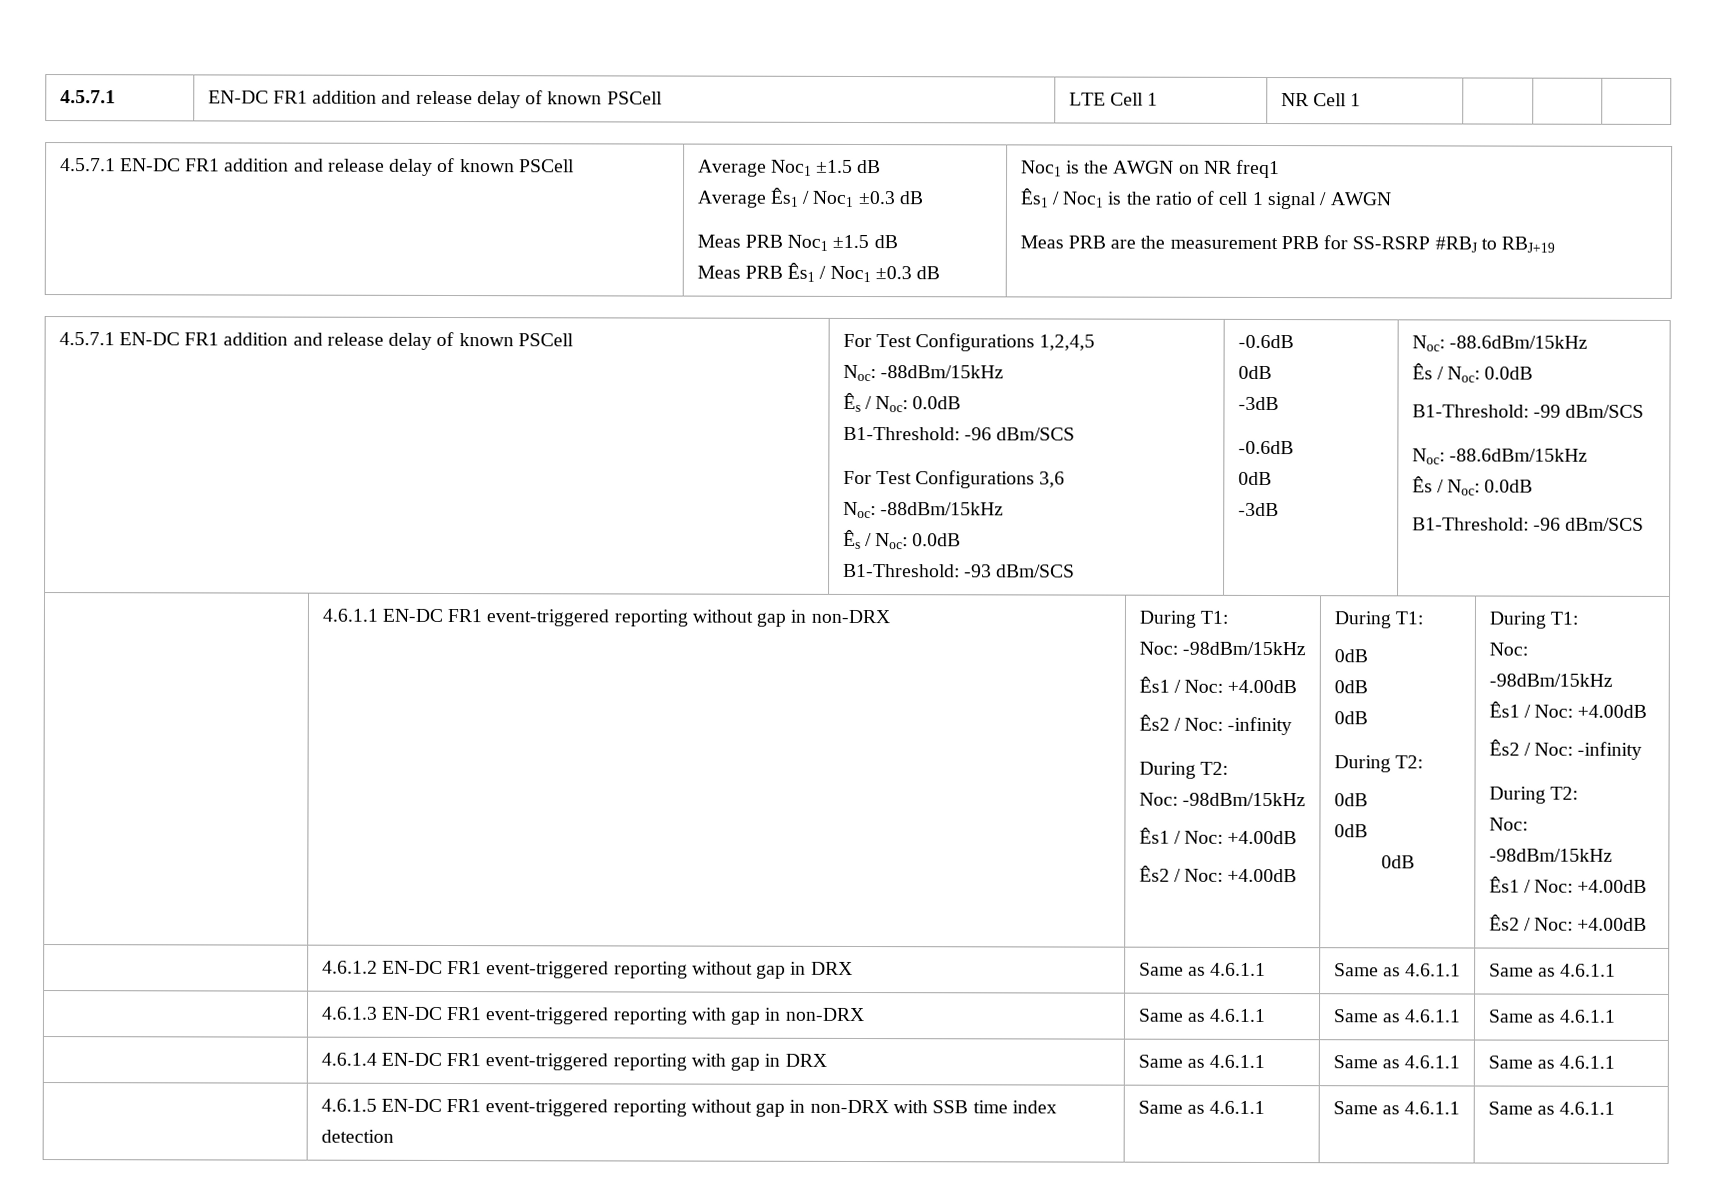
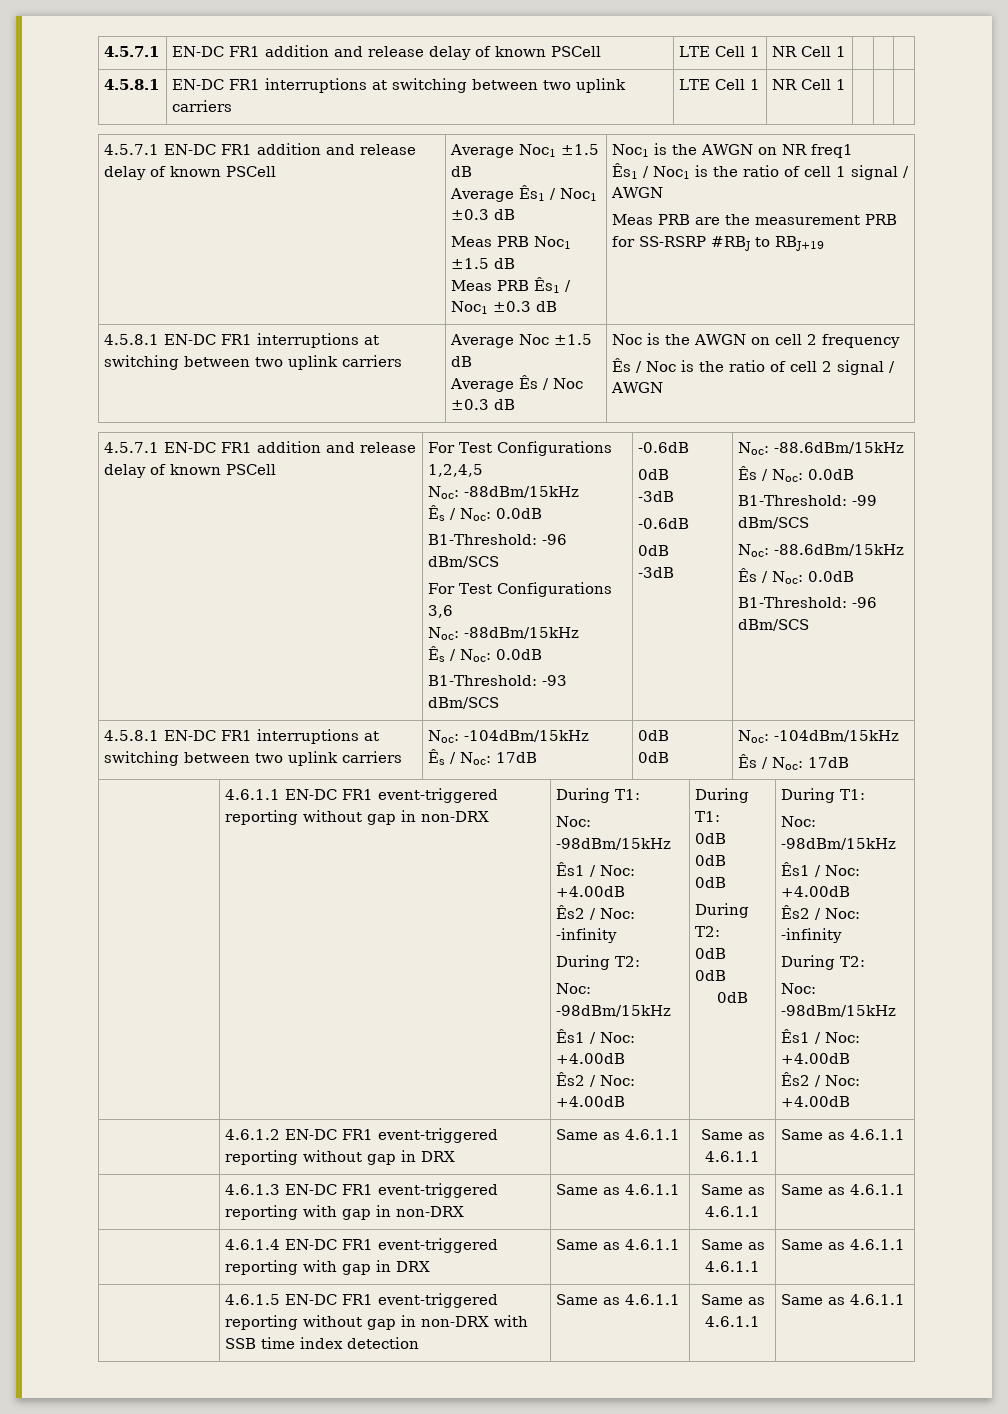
(1362, 100) none -> [104,79,160,90] [172,78,627,93] [172,100,233,112] [679,79,761,90] [772,79,847,90] // 4.5.8.1 | EN-DC FR1 interruptions at switching between two uplink carriers | LTE Cell 1 | NR Cell 1 | | |
(1556, 244) none -> [104,333,380,348] [104,355,403,370] [450,334,593,348] [451,356,473,367] [450,375,584,392] [451,399,516,410] [612,333,901,348] [612,358,896,375] [611,382,664,393] // 4.5.8.1 EN-DC FR1 interruptions at switching between two uplink carriers | Average Noc ±1.5 dB // Average Ês / Noc ±0.3 dB | Noc is the AWGN on cell 2 frequency // Ês / Noc is the ratio of cell 2 signal / AWGN
(1645, 524) none -> [104,729,380,744] [104,751,403,766] [428,730,590,743] [428,749,538,765] [638,730,670,741] [638,752,670,763] [738,730,900,743] [738,754,850,770] // 4.5.8.1 EN-DC FR1 interruptions at switching between two uplink carriers | Noc: -104dBm/15kHz // Ês / Noc: 17dB | 0dB // 0dB | Noc: -104dBm/15kHz // Ês / Noc: 17dB

